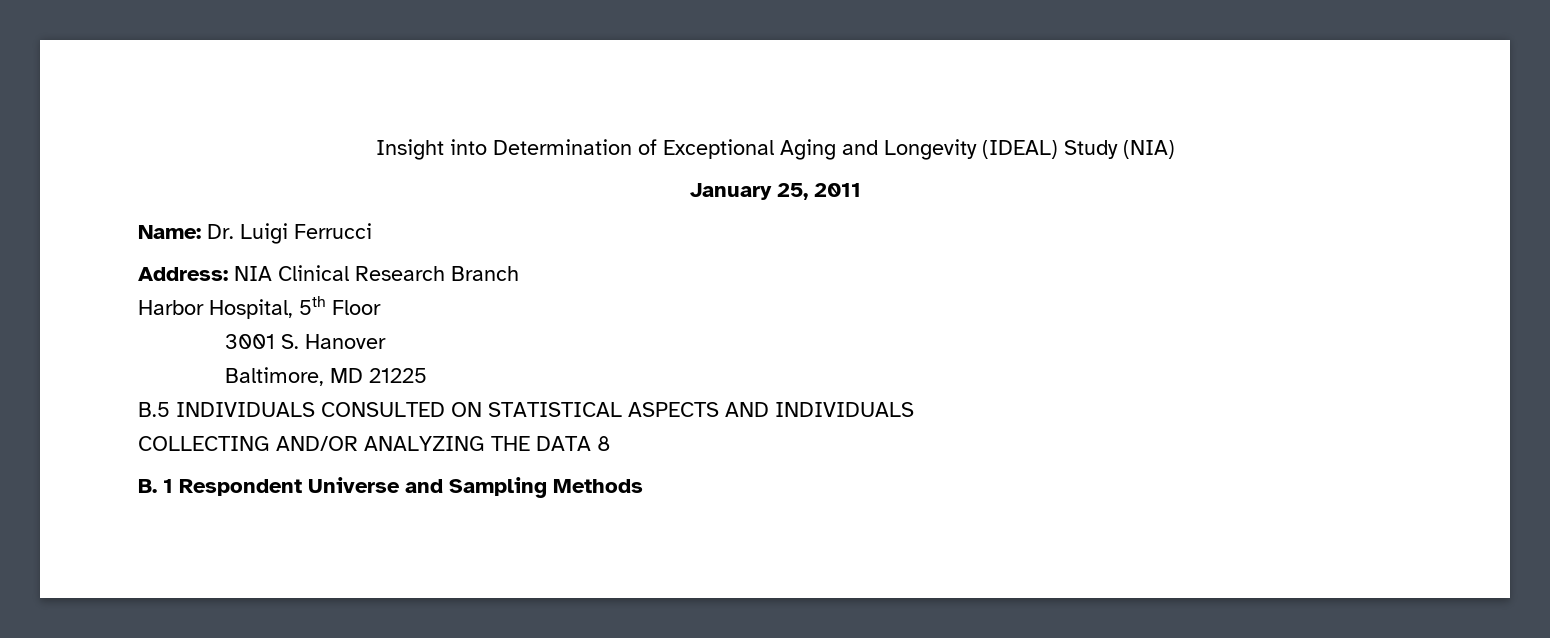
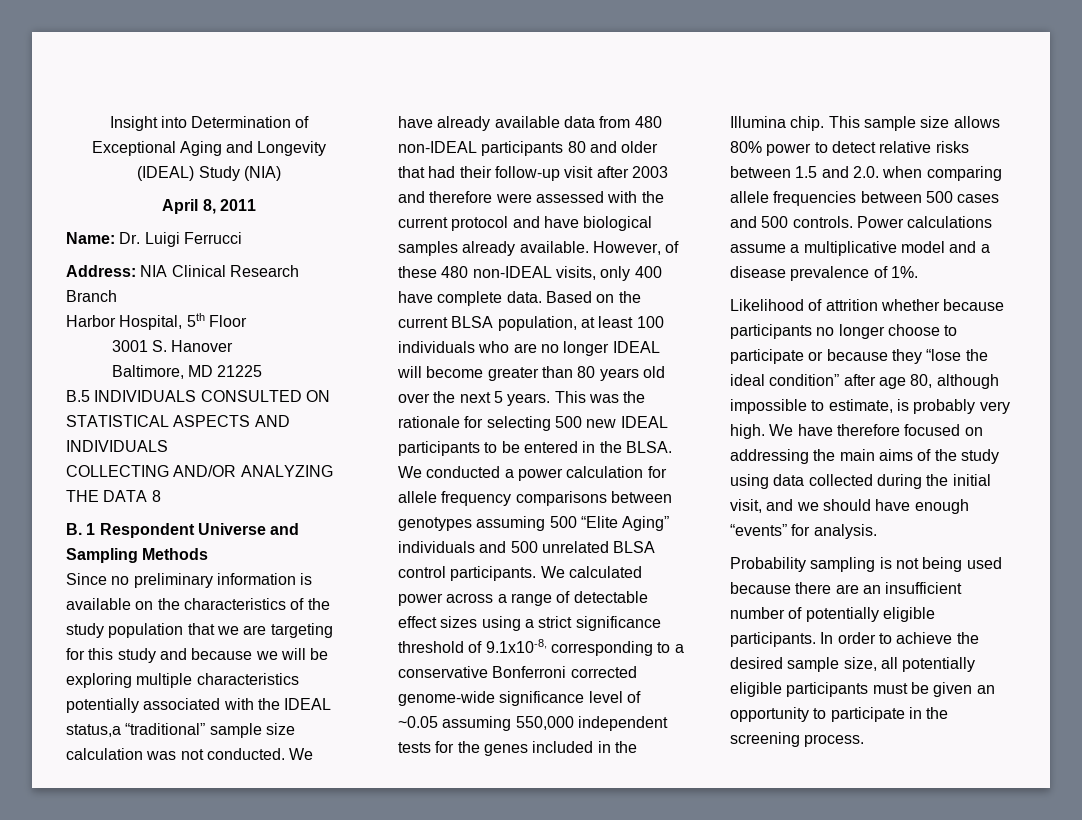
[689,183,808,200] January 25, -> [162,199,216,214] April 8,
(643, 486) none -> [66,573,313,588] [66,598,330,610] [66,623,333,638] [66,648,329,663] [66,673,299,688] [66,698,332,713] [66,723,295,738] [66,748,314,760] [398,116,662,131] [398,141,659,156] [398,166,668,181] [398,191,664,203] [398,216,653,231] [398,241,680,256] [398,266,662,281] [398,291,641,306] [398,316,664,331] [398,341,660,356] [397,366,665,381] [398,391,646,406] [398,416,668,431] [398,441,672,456] [398,466,667,481] [398,491,672,506] [398,516,670,531] [398,541,656,553] [398,566,642,581] [398,591,648,606] [398,616,661,631] [398,639,684,656] [398,666,637,678] [398,691,641,706] [398,716,668,731] [398,741,637,756] [730,116,1000,131] [730,141,969,156] [730,166,1002,181] [730,191,1000,206] [730,216,993,228] [730,241,990,256] [730,266,918,281] [730,299,1005,311] [730,324,958,339] [730,349,988,364] [730,374,999,389] [730,399,1010,414] [730,424,983,439] [730,449,999,464] [730,474,991,489] [730,499,969,514] [730,524,877,539] [730,557,1002,572] [730,582,963,594] [730,607,935,622] [730,632,979,647] [730,657,976,672] [730,682,995,697] [730,707,949,722] [730,732,865,747] // Since no preliminary information is available on the characteristics of the study population that we are targeting for this study and because we will be exploring multiple characteristics potentially associated with the IDEAL status,a “traditional” sample size calculation was not conducted. We have already available data from 480 non-IDEAL participants 80 and older that had their follow-up visit after 2003 and therefore were assessed with the current protocol and have biological samples already available. However, of these 480 non-IDEAL visits, only 400 have complete data. Based on the current BLSA population, at least 100 individuals who are no longer IDEAL will become greater than 80 years old over the next 5 years. This was the rationale for selecting 500 new IDEAL participants to be entered in the BLSA. We conducted a power calculation for allele frequency comparisons between genotypes assuming 500 “Elite Aging” individuals and 500 unrelated BLSA control participants. We calculated power across a range of detectable effect sizes using a strict significance threshold of 9.1x10-8, corresponding to a conservative Bonferroni corrected genome-wide significance level of ~0.05 assuming 550,000 independent tests for the genes included in the Illumina chip. This sample size allows 80% power to detect relative risks between 1.5 and 2.0. when comparing allele frequencies between 500 cases and 500 controls. Power calculations assume a multiplicative model and a disease prevalence of 1%. // Likelihood of attrition whether because participants no longer choose to participate or because they “lose the ideal condition” after age 80, although impossible to estimate, is probably very high. We have therefore focused on addressing the main aims of the study using data collected during the initial visit, and we should have enough “events” for analysis. // Probability sampling is not being used because there are an insufficient number of potentially eligible participants. In order to achieve the desired sample size, all potentially eligible participants must be given an opportunity to participate in the screening process.

